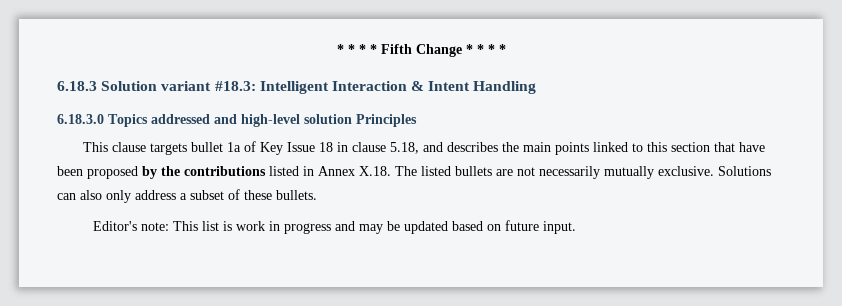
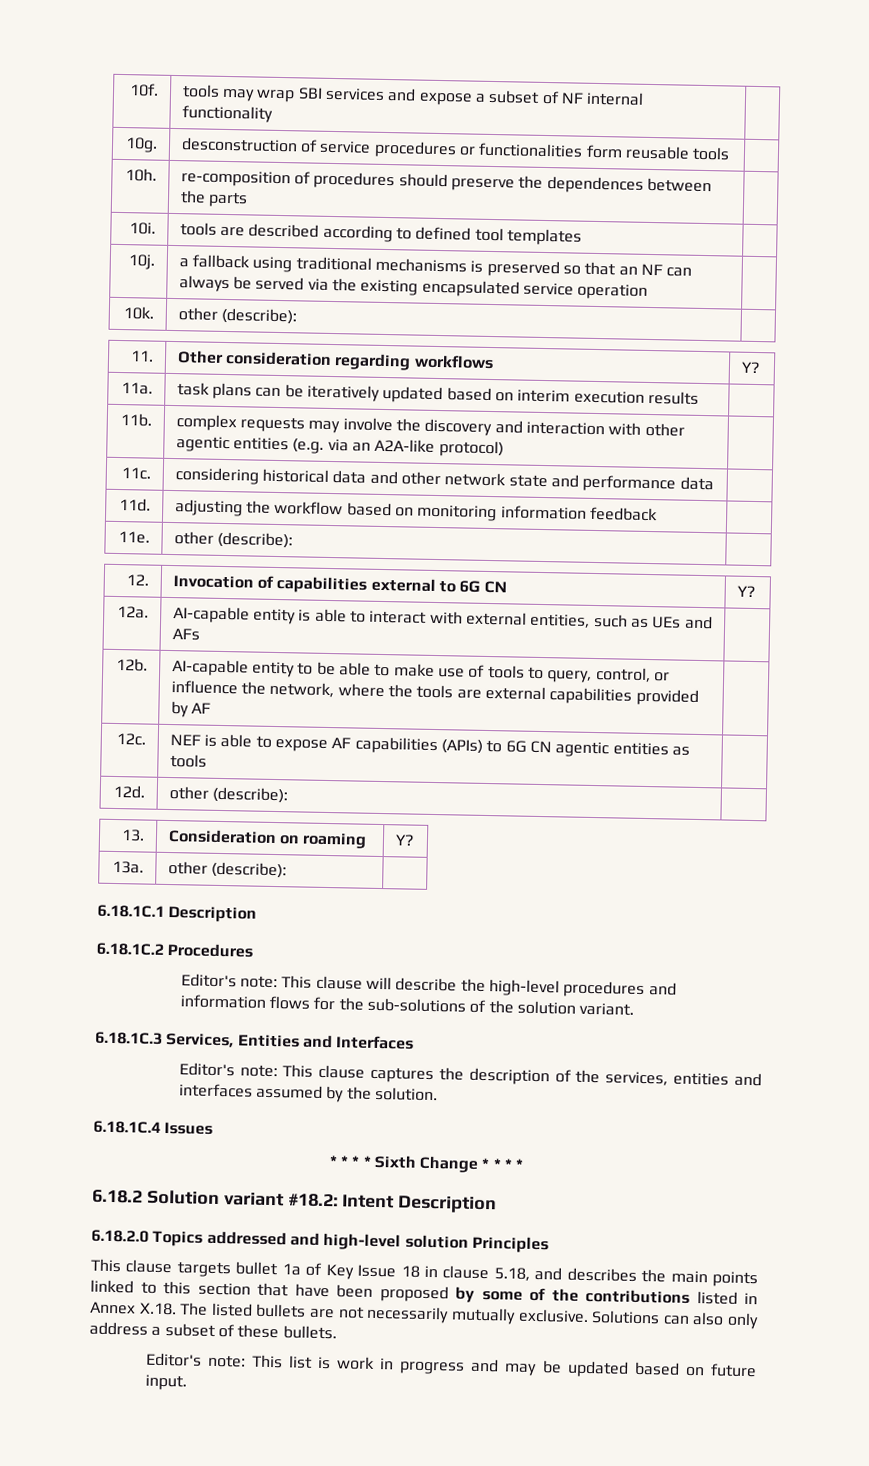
[336,44,412,54] * * * * Fifth -> [129,83,160,97] [181,84,645,106] [181,105,273,123] [125,137,159,153] [180,137,731,161] [125,168,158,182] [180,170,713,194] [179,190,249,208] [129,222,157,235] [179,222,583,246] [128,254,156,270] [178,254,693,278] [178,275,649,300] [123,306,155,320] [177,307,298,325] [130,350,155,362] [176,350,494,371] [740,361,761,374] [121,382,154,395] [176,382,699,405] [120,413,153,427] [175,414,685,437] [175,436,504,458] [121,467,152,480] [174,467,714,493] [119,498,152,512] [174,499,659,522] [118,531,151,544] [173,531,294,549] [126,574,150,586] [172,575,507,594] [736,585,756,598] [117,605,150,619] [172,606,713,630] [171,628,200,641] [116,657,149,672] [171,659,670,683] [170,680,699,706] [170,701,212,718] [116,733,147,746] [169,733,690,758] [169,754,207,768] [113,784,146,799] [168,786,289,804] [121,829,146,842] [167,828,368,849] [394,834,415,846] [112,860,145,874] [167,860,288,879] [97,904,258,923] [96,942,254,958] [180,973,677,999] [179,994,635,1016] [95,1031,415,1050] [178,1062,762,1087] [178,1083,439,1103] [93,1120,214,1135] [328,1154,417,1169] 10f. | tools may wrap SBI services and expose a subset of NF internal functionality | // 10g. | desconstruction of service procedures or functionalities form reusable tools | // 10h. | re-composition of procedures should preserve the dependences between the parts | // 10i. | tools are described according to defined tool templates | // 10j. | a fallback using traditional mechanisms is preserved so that an NF can always be served via the existing encapsulated service operation | // 10k. | other (describe): | // 11. | Other consideration regarding workflows | Y? // 11a. | task plans can be iteratively updated based on interim execution results | // 11b. | complex requests may involve the discovery and interaction with other agentic entities (e.g. via an A2A-like protocol) | // 11c. | considering historical data and other network state and performance data | // 11d. | adjusting the workflow based on monitoring information feedback | // 11e. | other (describe): | // 12. | Invocation of capabilities external to 6G CN | Y? // 12a. | AI-capable entity is able to interact with external entities, such as UEs and AFs | // 12b. | AI-capable entity to be able to make use of tools to query, control, or influence the network, where the tools are external capabilities provided by AF | // 12c. | NEF is able to expose AF capabilities (APIs) to 6G CN agentic entities as tools | // 12d. | other (describe): | // 13. | Consideration on roaming | Y? // 13a. | other (describe): | // 6.18.1C.1 Description // 6.18.1C.2 Procedures // Editor's note: This clause will describe the high-level procedures and information flows for the sub-solutions of the solution variant. // 6.18.1C.3 Services, Entities and Interfaces // Editor's note: This clause captures the description of the services, entities and interfaces assumed by the solution. // 6.18.1C.4 Issues // * * * * Sixth
[57,81,97,91] 6.18.3 -> [92,1189,143,1204] 6.18.2
[214,81,537,94] [57,114,104,124] #18.3: Intelligent Interaction & Intent Handling // 6.18.3.0 -> [287,1193,498,1214] [91,1229,149,1243] #18.2: Intent Description // 6.18.2.0
(157, 172) none -> [481,1287,546,1302] some of

